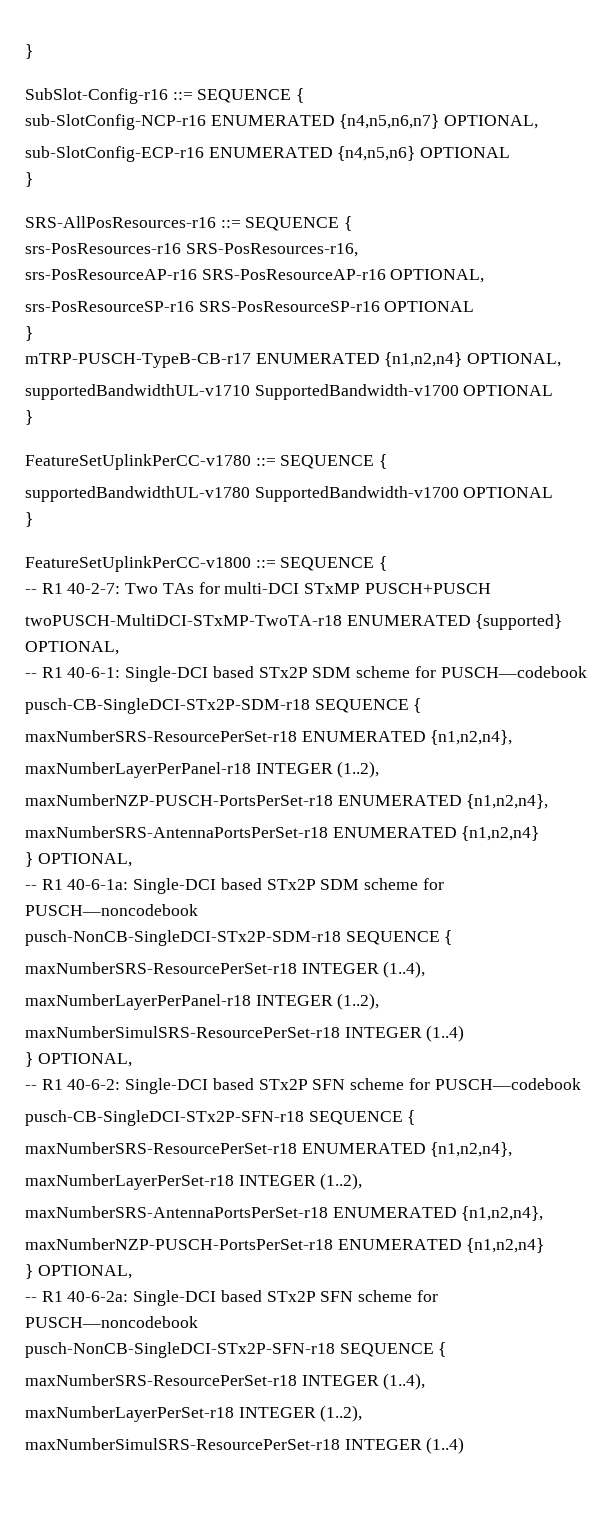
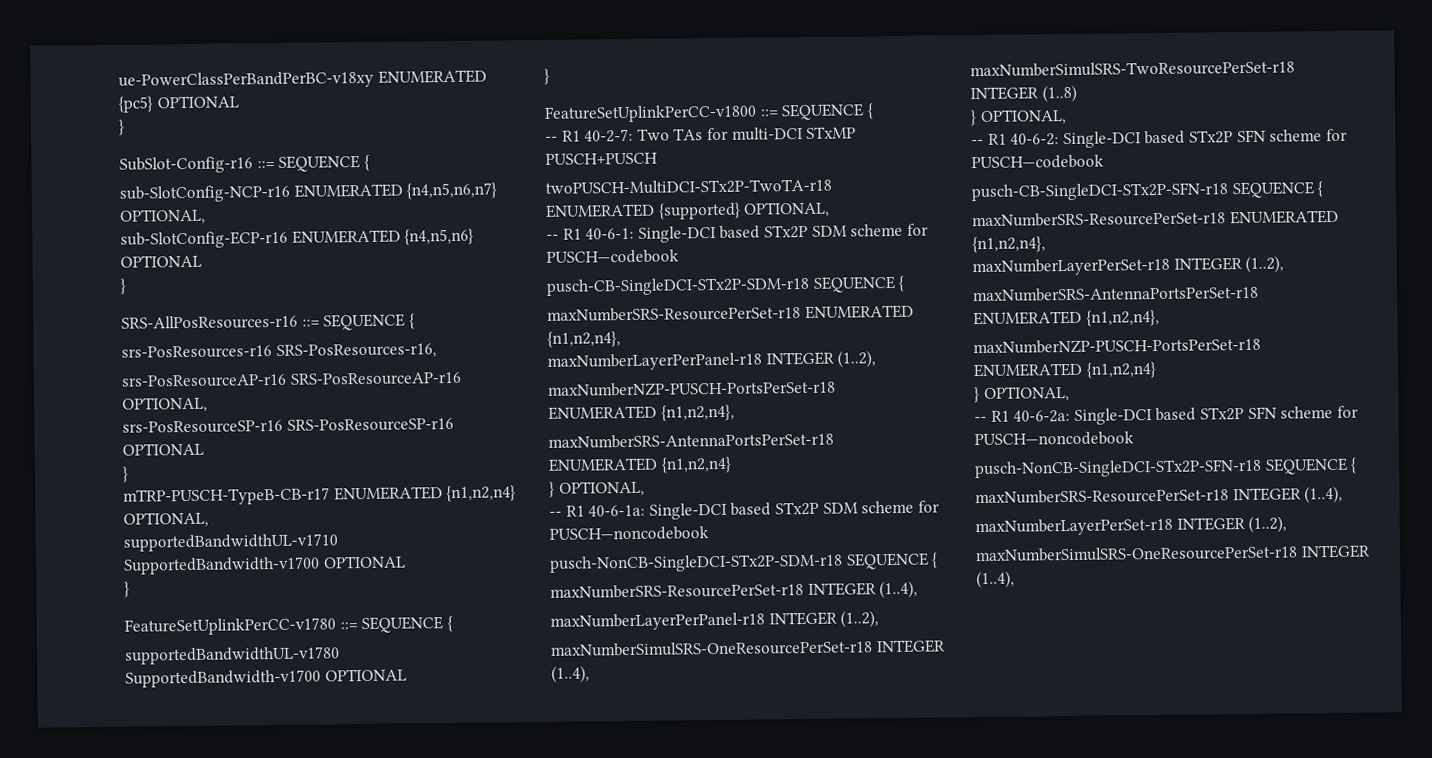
(25, 51) none -> [118,69,487,90] [118,95,239,113] ue-PowerClassPerBandPerBC-v18xy ENUMERATED {pc5} OPTIONAL //
[25,614,342,626] twoPUSCH-MultiDCI-STxMP-TwoTA-r18 -> [545,178,832,195] twoPUSCH-MultiDCI-STx2P-TwoTA-r18
[25,1025,465,1042] maxNumberSimulSRS-ResourcePerSet-r18 INTEGER (1..4) -> [550,639,946,657] [551,665,590,683] [970,60,1295,78] [970,84,1077,103] maxNumberSimulSRS-OneResourcePerSet-r18 INTEGER (1..4), // maxNumberSimulSRS-TwoResourcePerSet-r18 INTEGER (1..8)
[25,1437,465,1454] maxNumberSimulSRS-ResourcePerSet-r18 INTEGER (1..4) -> [975,544,1371,563] [976,570,1015,589] maxNumberSimulSRS-OneResourcePerSet-r18 INTEGER (1..4),

